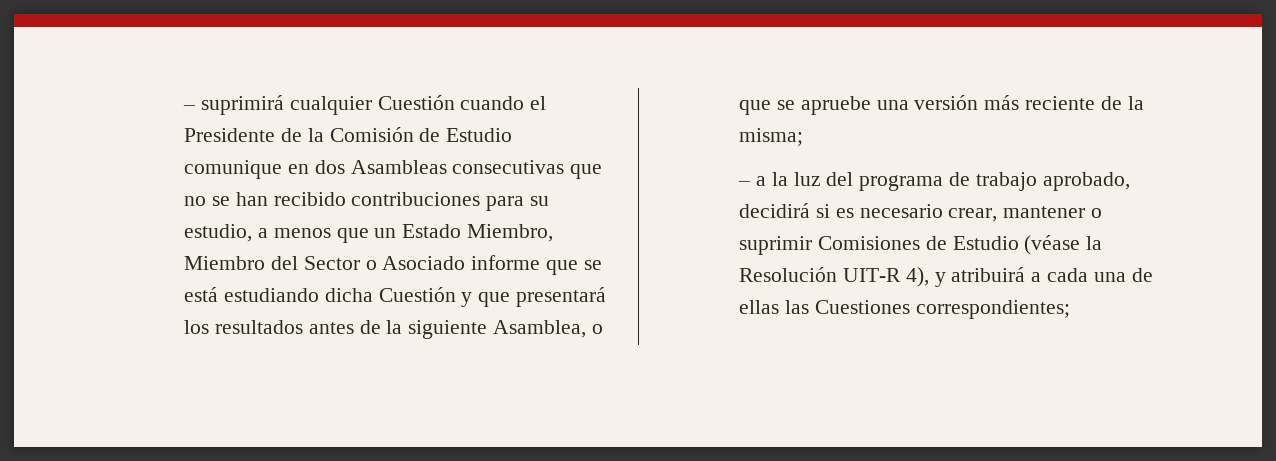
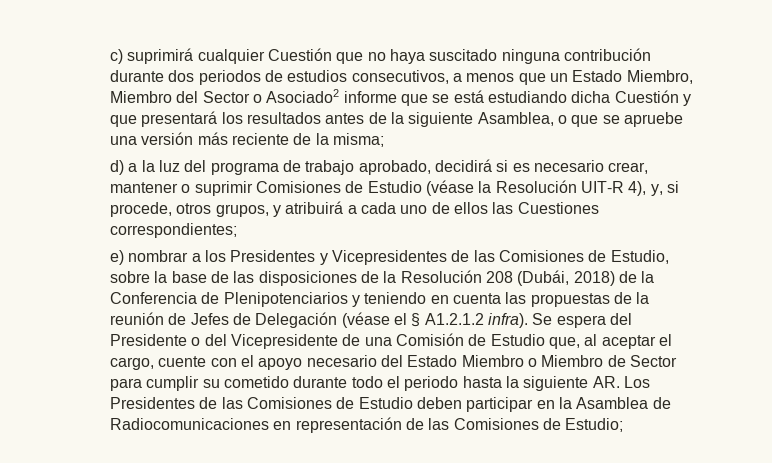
[183,105,196,110] – -> [110,49,124,64] c)
[460,96,547,110] [184,127,513,142] [184,160,603,179] [184,192,549,211] [184,224,253,242] cuando el Presidente de la Comisión de Estudio comunique en dos Asambleas consecutivas que no se han recibido contribuciones para su estudio, -> [336,48,651,64] [110,70,449,85] que no haya suscitado ninguna contribución durante dos periodos de estudios consecutivos,
[382,256,466,270] Asociado -> [266,89,340,103] Asociado2
[738,181,751,186] – -> [110,160,125,175] d)
(929, 277) none -> [650,181,679,196] [110,202,269,217] y, si procede, otros grupos,
[1093,268,1153,282] [739,300,780,314] una de ellas -> [400,202,488,214] uno de ellos
(1070, 309) none -> [110,250,669,265] [110,270,655,286] [110,292,650,307] [110,312,632,328] [110,333,672,349] [110,355,677,370] [110,376,650,391] [110,397,671,412] [110,417,624,433] // e) nombrar a los Presidentes y Vicepresidentes de las Comisiones de Estudio, sobre la base de las disposiciones de la Resolución 208 (Dubái, 2018) de la Conferencia de Plenipotenciarios y teniendo en cuenta las propuestas de la reunión de Jefes de Delegación (véase el § А1.2.1.2 infra). Se espera del Presidente o del Vicepresidente de una Comisión de Estudio que, al aceptar el cargo, cuente con el apoyo necesario del Estado Miembro o Miembro de Sector para cumplir su cometido durante todo el periodo hasta la siguiente AR. Los Presidentes de las Comisiones de Estudio deben participar en la Asamblea de Radiocomunicaciones en representación de las Comisiones de Estudio;

